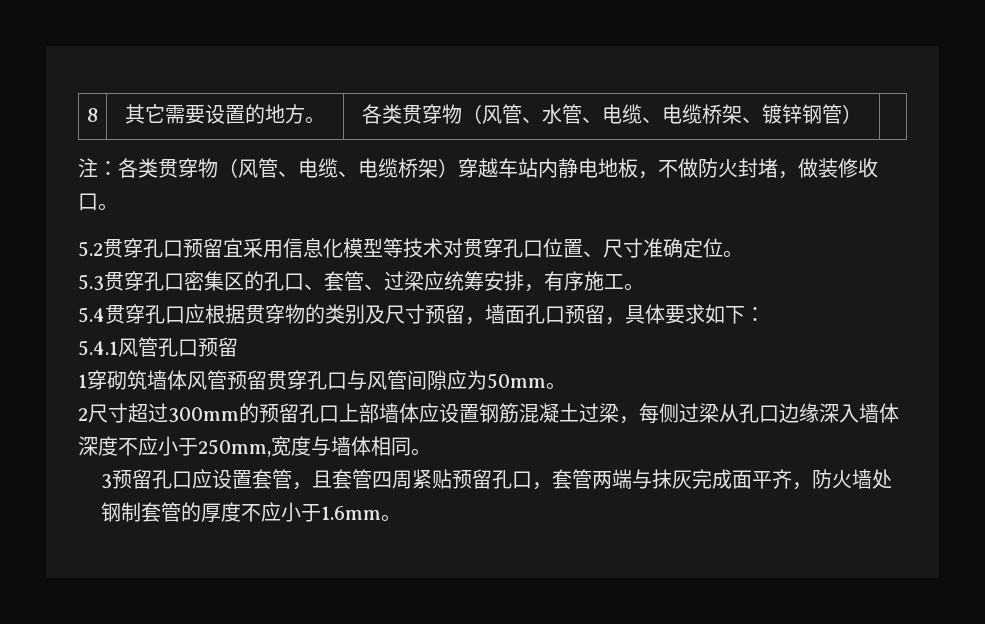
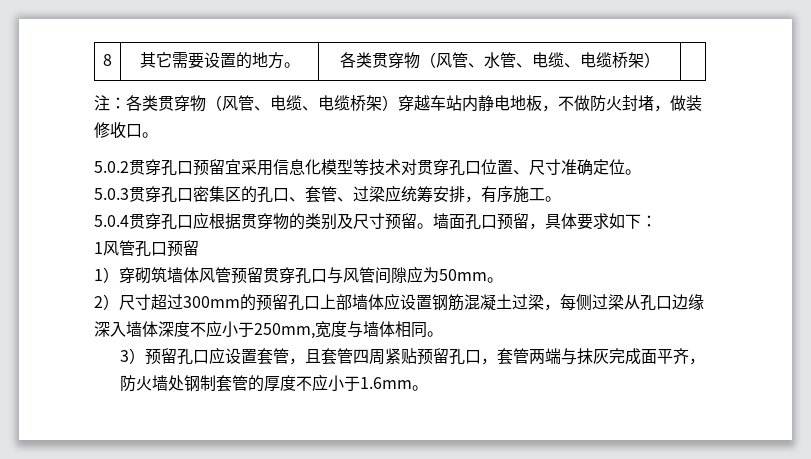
[741,104,842,124] 、镀锌钢管 -> (644, 60) none
[78,241,103,257] 5.2 -> [94,161,129,173] 5.0.2
[78,274,104,291] 5.3 -> [94,188,129,200] 5.0.3
[78,307,105,323] 5.4 -> [94,215,129,227] 5.0.4
[465,317,485,325] ， -> [417,223,433,229] 。
[78,340,118,356] 5.4.1 -> [94,242,103,254] 1
(87, 381) none -> [103,267,119,283] ）
(88, 414) none -> [103,294,119,310] ）
(112, 481) none -> [128,348,145,364] ）

